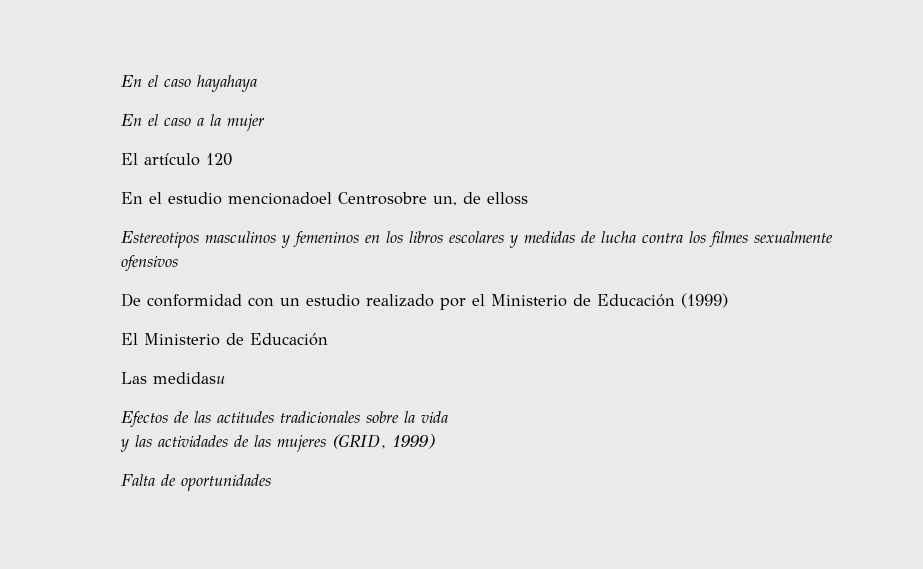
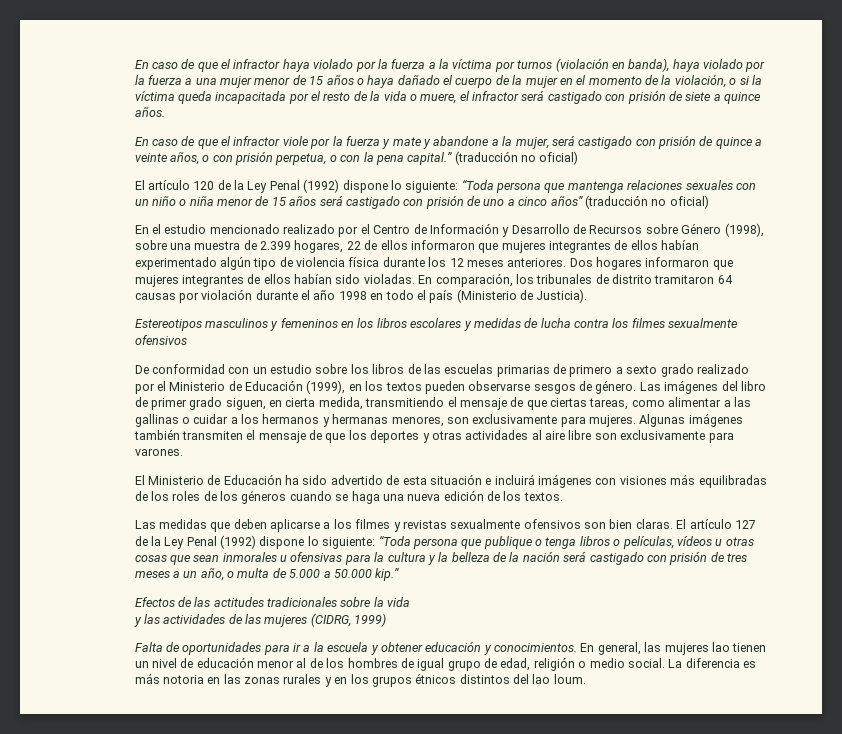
[120,75,257,92] [120,114,265,131] [120,153,232,166] [120,192,528,206] En el caso hayahaya // En el caso a la mujer // El artículo 120 // En el estudio mencionadoel Centrosobre un, de elloss -> [134,58,766,72] [134,74,762,88] [134,90,762,104] [134,107,165,117] [134,135,763,149] [134,151,579,165] [134,179,756,193] [134,195,709,209] [134,223,764,237] [134,240,700,253] [134,257,733,270] [134,273,733,287] [134,289,588,303] En caso de que el infractor haya violado por la fuerza a la víctima por turnos (violación en banda), haya violado por la fuerza a una mujer menor de 15 años o haya dañado el cuerpo de la mujer en el momento de la violación, o si la víctima queda incapacitada por el resto de la vida o muere, el infractor será castigado con prisión de siete a quince años. // En caso de que el infractor viole por la fuerza y mate y abandone a la mujer, será castigado con prisión de quince a veinte años, o con prisión perpetua, o con la pena capital.” (traducción no oficial) // El artículo 120 de la Ley Penal (1992) dispone lo siguiente: “Toda persona que mantenga relaciones sexuales con un niño o niña menor de 15 años será castigado con prisión de uno a cinco años” (traducción no oficial) // En el estudio mencionado realizado por el Centro de Información y Desarrollo de Recursos sobre Género (1998), sobre una muestra de 2.399 hogares, 22 de ellos informaron que mujeres integrantes de ellos habían experimentado algún tipo de violencia física durante los 12 meses anteriores. Dos hogares informaron que mujeres integrantes de ellos habían sido violadas. En comparación, los tribunales de distrito tramitaron 64 causas por violación durante el año 1998 en todo el país (Ministerio de Justicia).
(360, 300) none -> [315,364,694,377] sobre los libros de las escuelas primarias de primero a sexto grado
[680,293,728,308] [120,333,328,346] [120,372,225,384] (1999) // El Ministerio de Educación // Las medidasu -> [306,380,766,394] [134,397,751,410] [134,413,743,427] [133,429,734,443] [134,448,183,456] [134,474,767,488] [134,490,563,504] [134,519,756,532] [134,535,754,549] [134,551,748,565] [134,568,400,581] (1999), en los textos pueden observarse sesgos de género. Las imágenes del libro de primer grado siguen, en cierta medida, transmitiendo el mensaje de que ciertas tareas, como alimentar a las gallinas o cuidar a los hermanos y hermanas menores, son exclusivamente para mujeres. Algunas imágenes también transmiten el mensaje de que los deportes y otras actividades al aire libre son exclusivamente para varones. // El Ministerio de Educación ha sido advertido de esta situación e incluirá imágenes con visiones más equilibradas de los roles de los géneros cuando se haga una nueva edición de los textos. // Las medidas que deben aplicarse a los filmes y revistas sexualmente ofensivos son bien claras. El artículo 127 de la Ley Penal (1992) dispone lo siguiente: “Toda persona que publique o tenga libros o películas, vídeos u otras cosas que sean inmorales u ofensivas para la cultura y la belleza de la nación será castigado con prisión de tres meses a un año, o multa de 5.000 a 50.000 kip.”
[331,434,386,449] (GRID, -> [310,613,351,627] (CIDRG,
(271, 482) none -> [263,641,767,655] [134,657,757,671] [134,673,586,687] para ir a la escuela y obtener educación y conocimientos. En general, las mujeres lao tienen un nivel de educación menor al de los hombres de igual grupo de edad, religión o medio social. La diferencia es más notoria en las zonas rurales y en los grupos étnicos distintos del lao loum.

